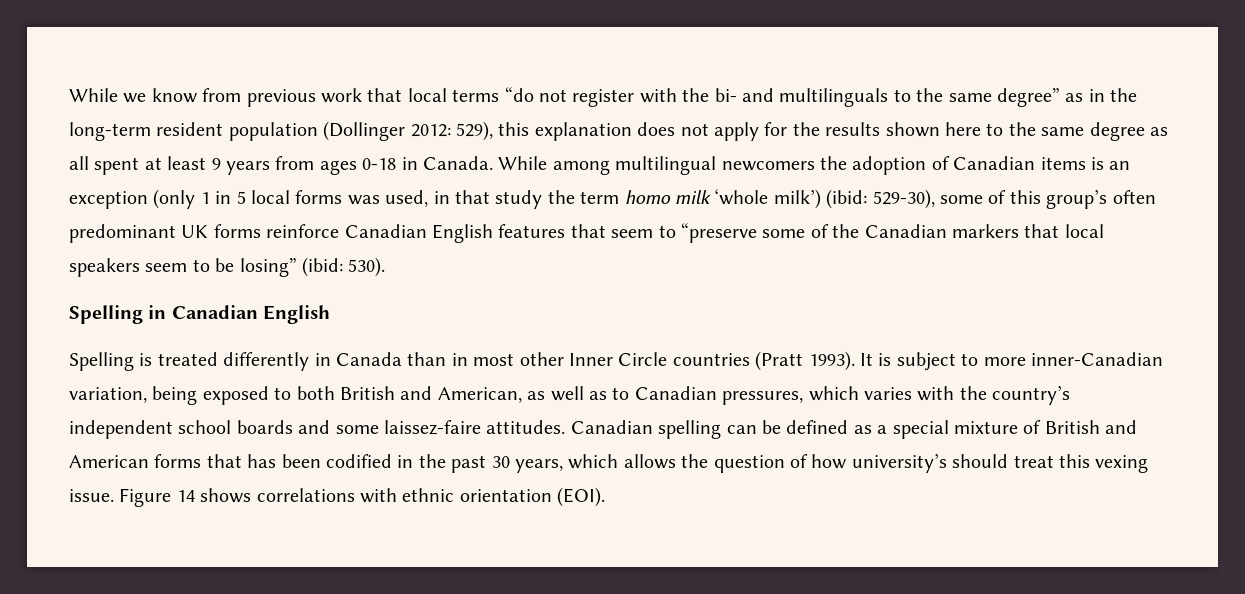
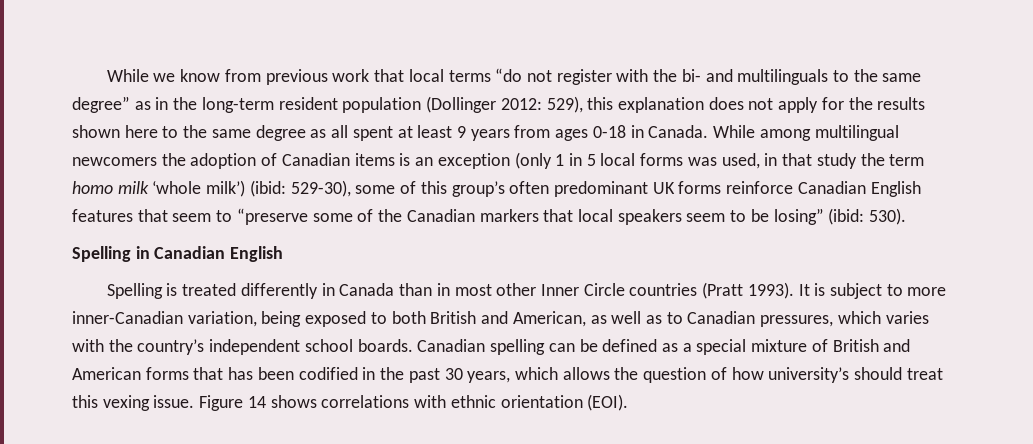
[236,420,566,435] boards and some laissez-faire attitudes. -> [357,339,413,352] boards.

